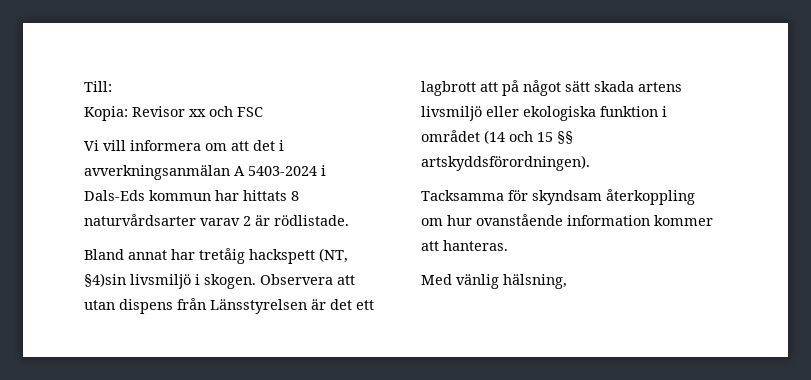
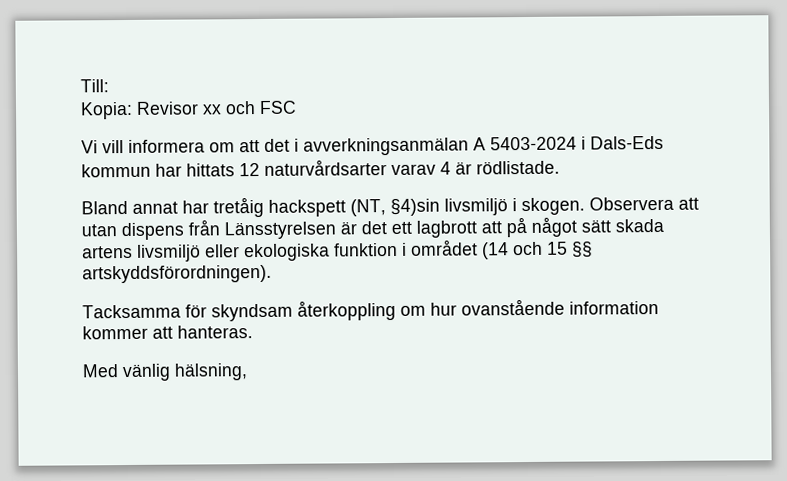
[291,191,299,201] 8 -> [239,163,260,177] 12
[243,216,251,226] 2 -> [440,161,451,175] 4

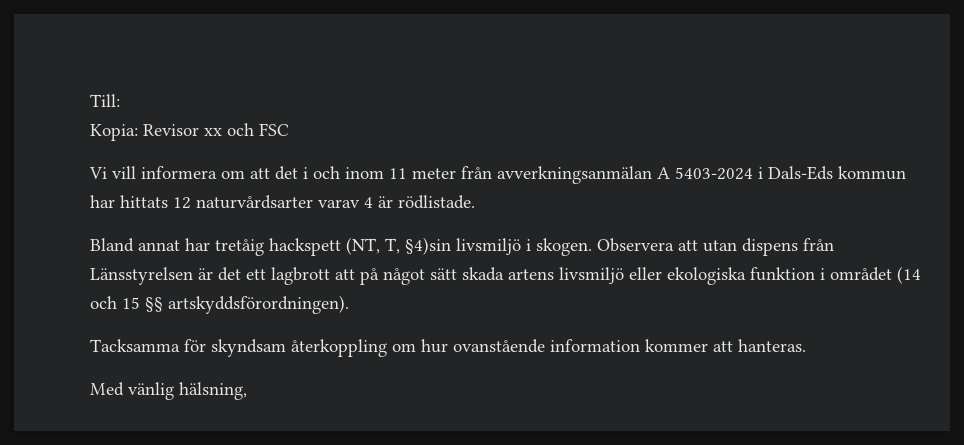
(299, 145) none -> [313,166,492,179] och inom 11 meter från
(386, 208) none -> [385,238,400,254] T,

